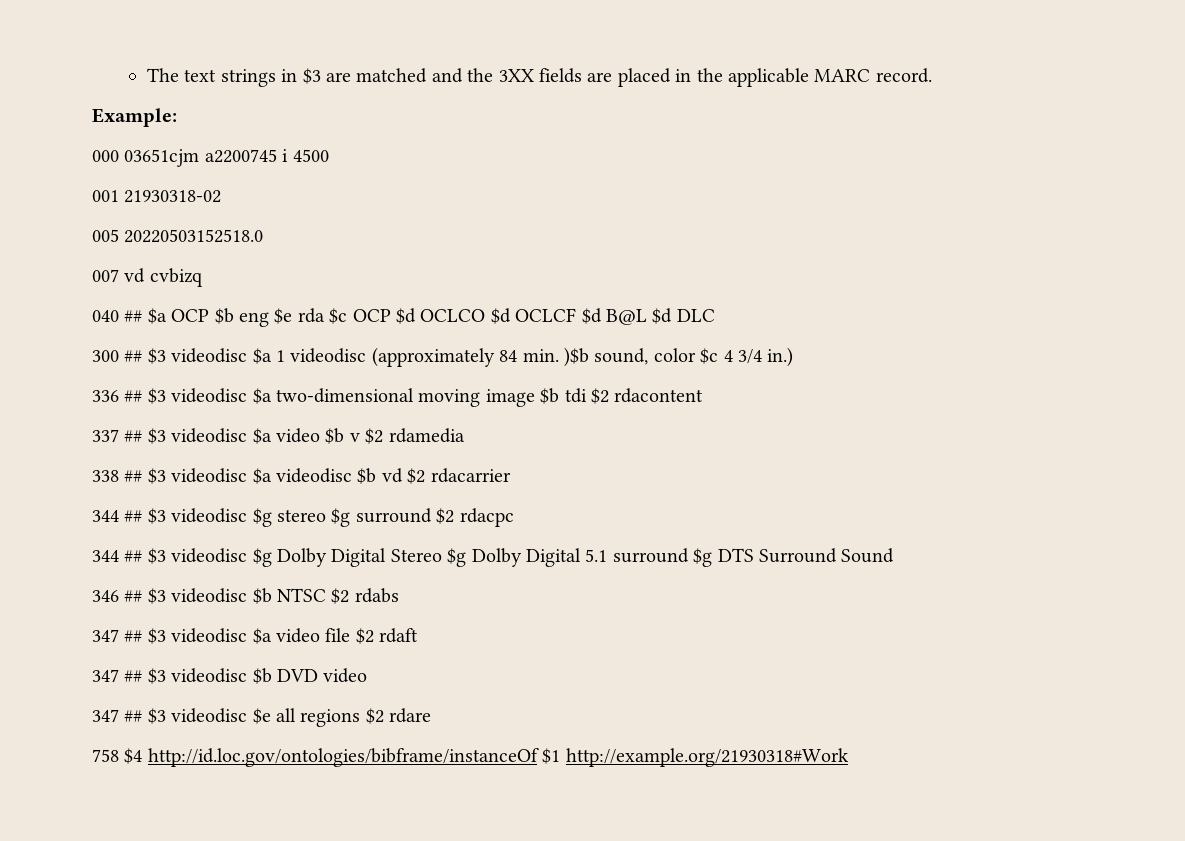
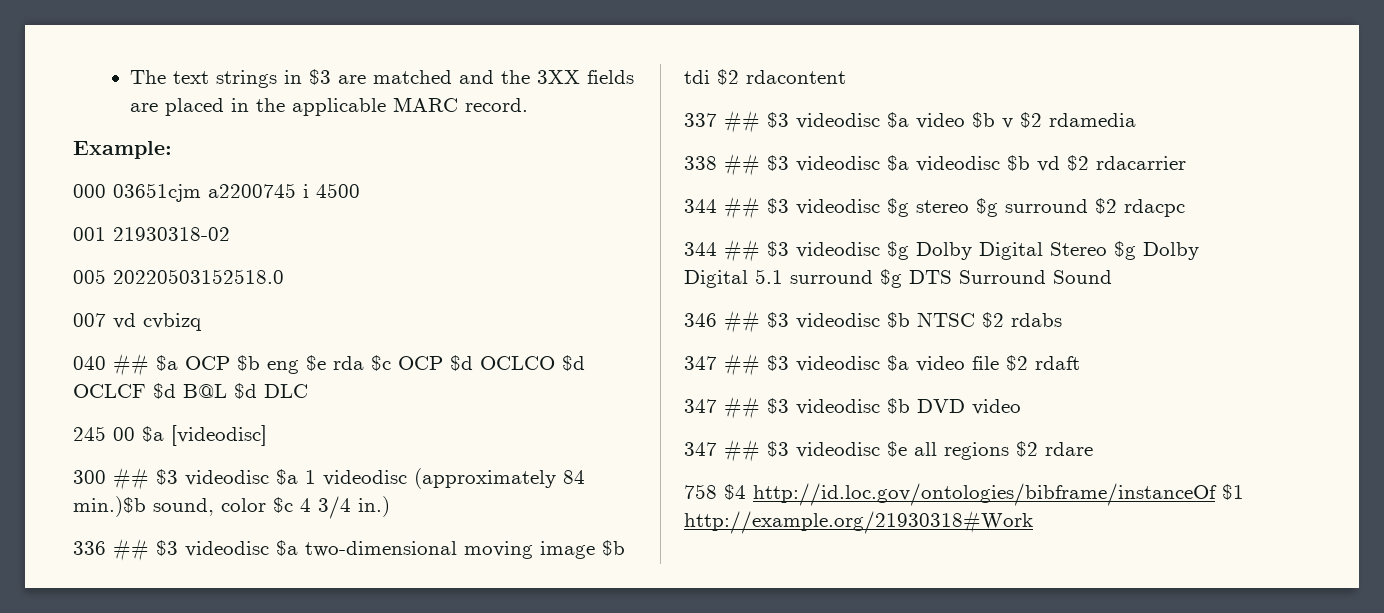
(715, 315) none -> [73,425,267,446] // 245 00 $a [videodisc]
[522,347,589,367] min. )$b -> [73,496,146,517] min.)$b

